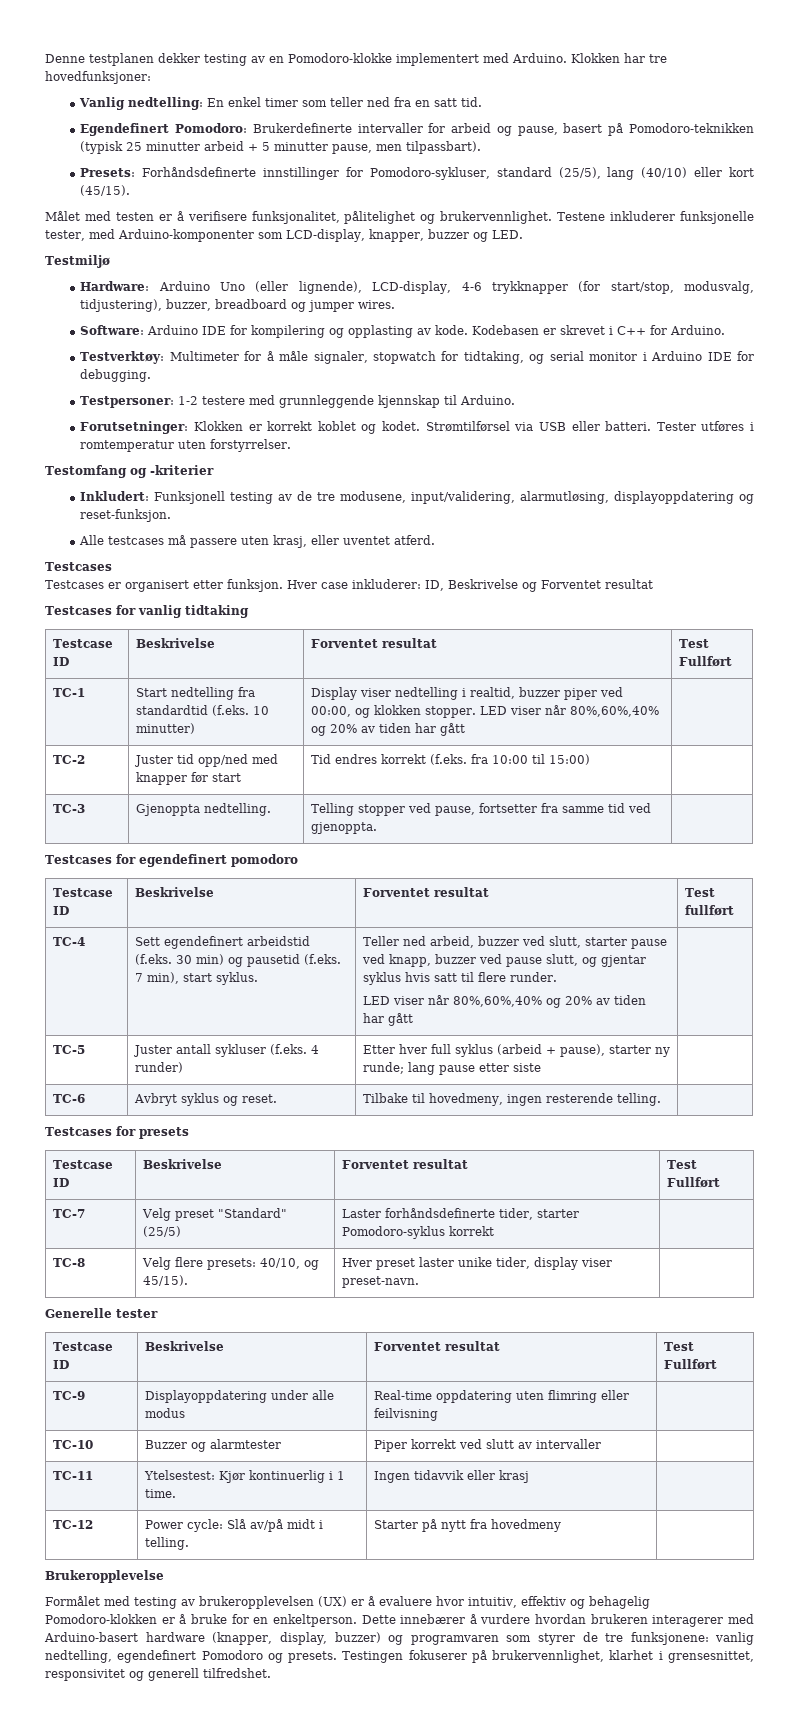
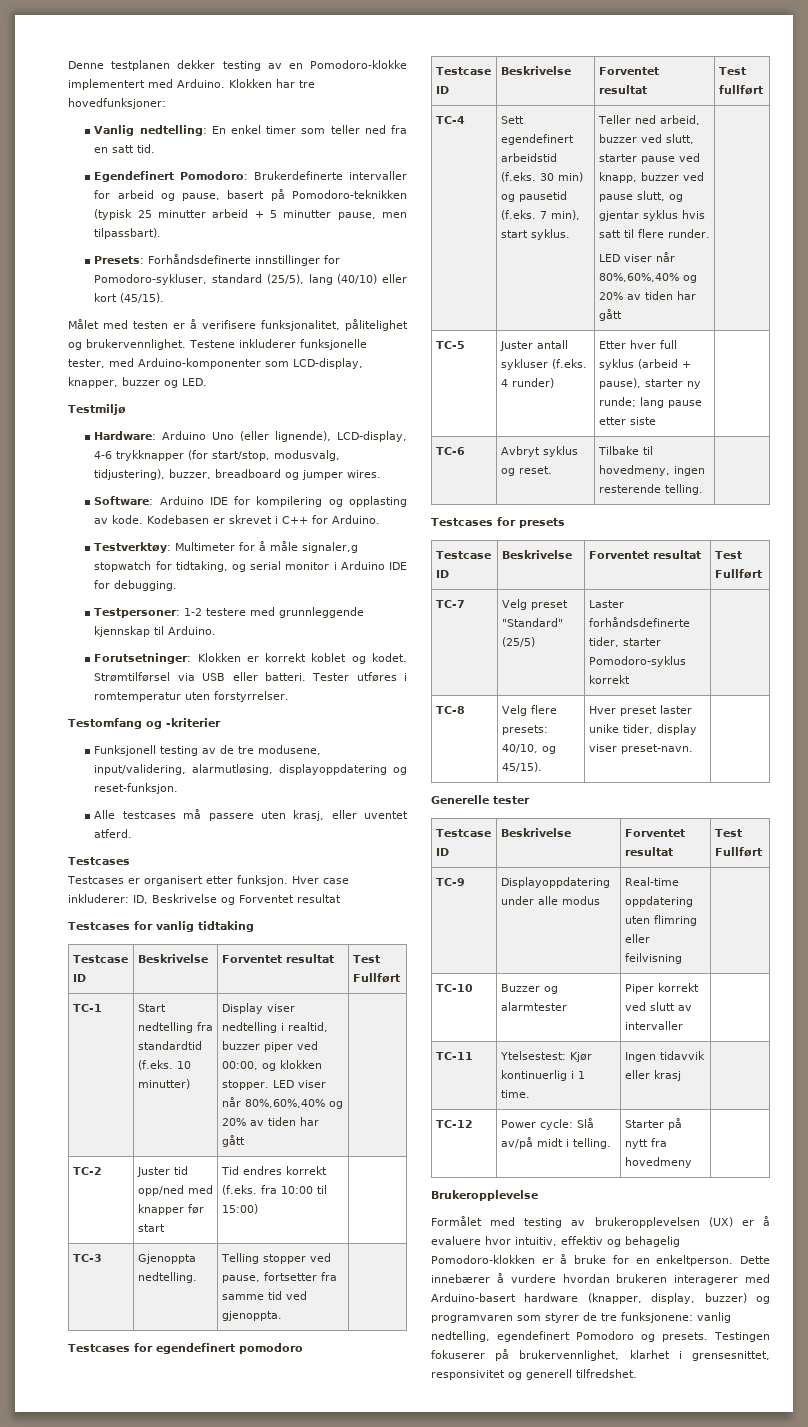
[313,351,368,364] signaler, -> [302,542,359,553] signaler,g
[80,491,150,501] Inkludert: -> (221, 722) none

